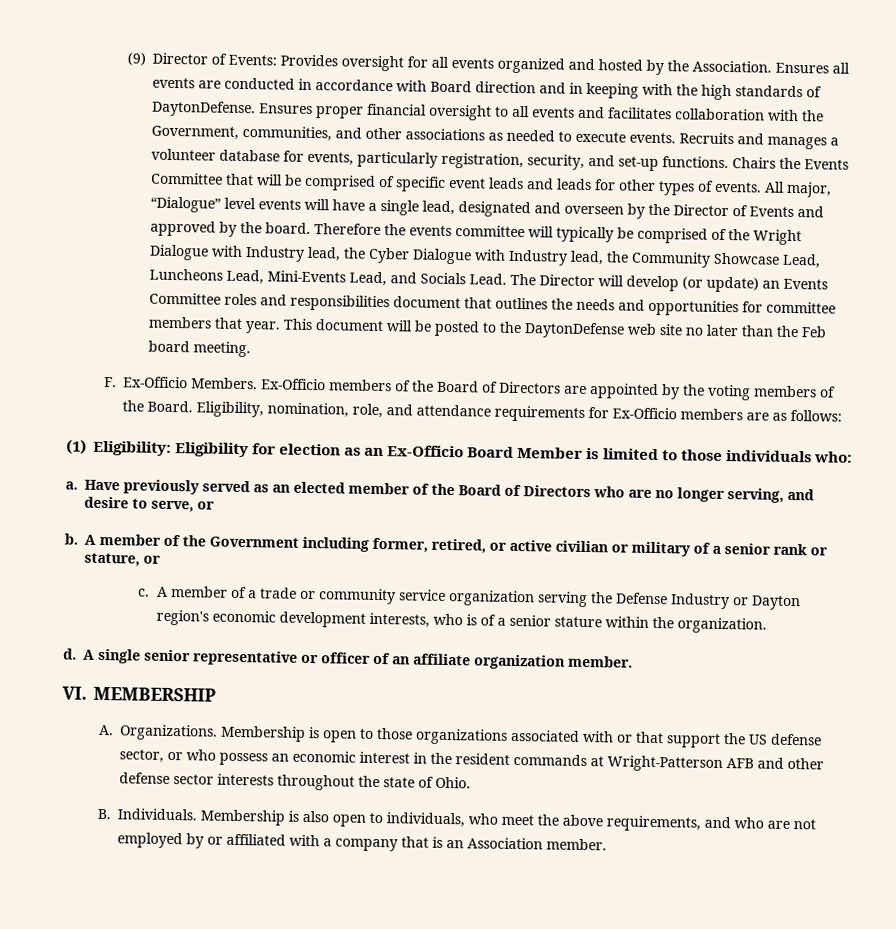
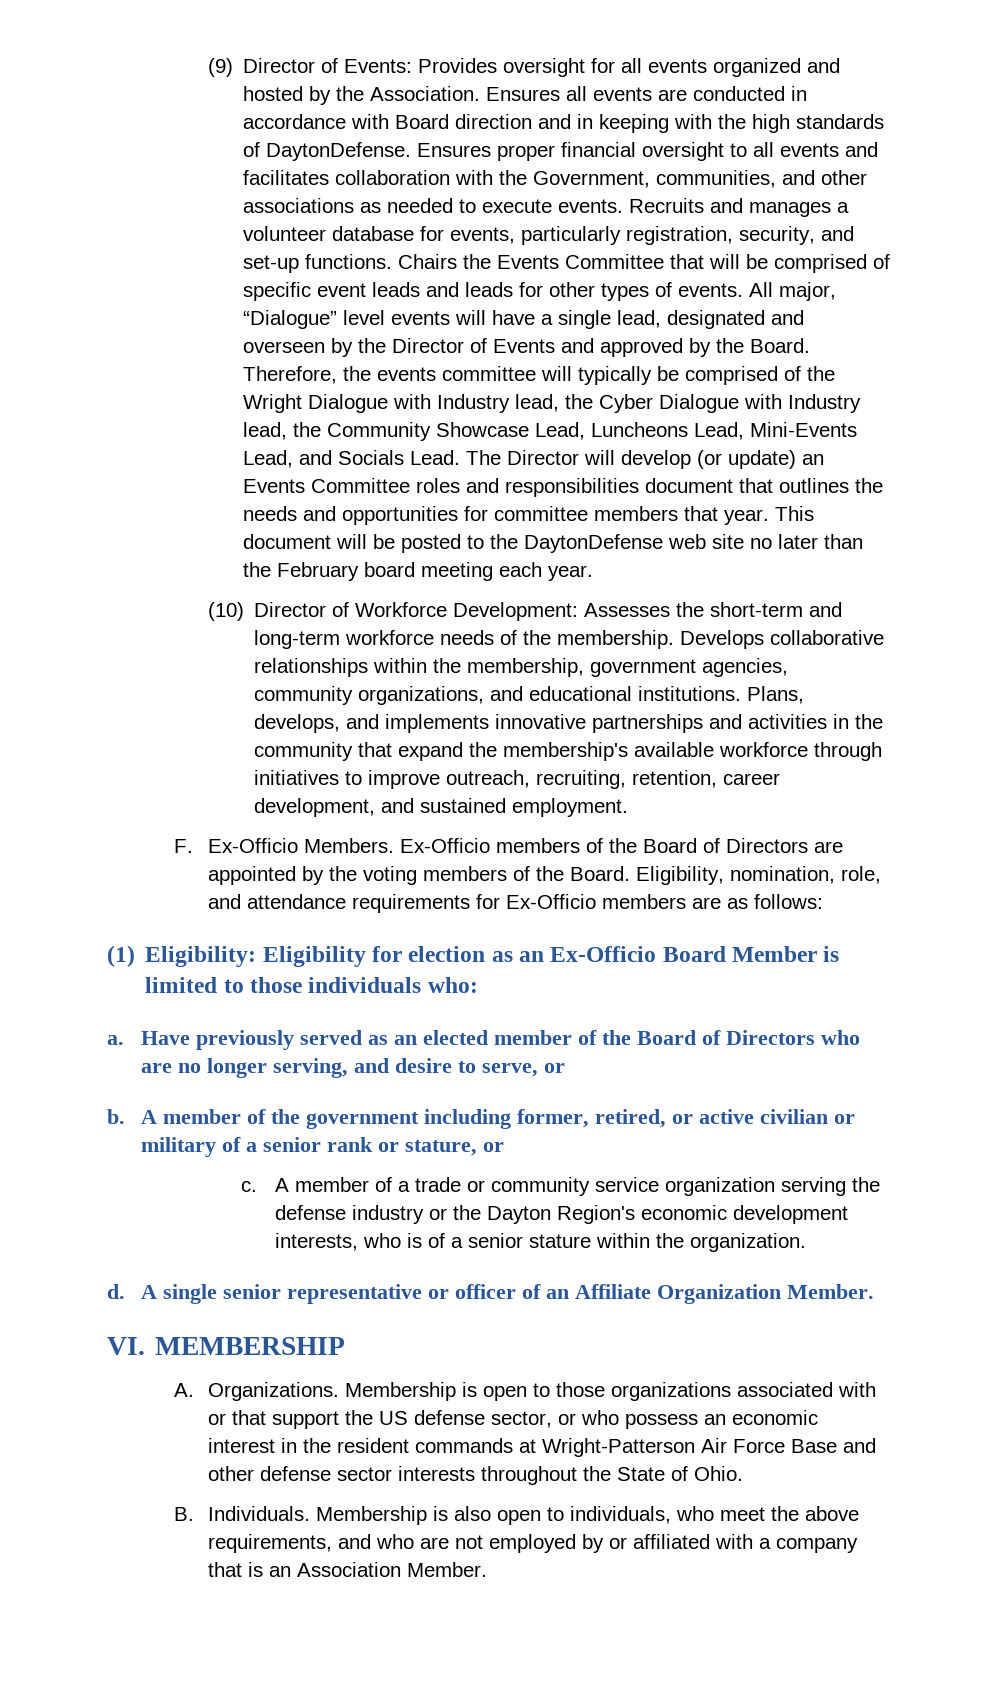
[264,222,381,235] board. Therefore -> [749,338,810,353] [242,366,337,384] Board. Therefore,
[800,326,827,338] [147,340,251,358] Feb board meeting. -> [276,562,593,581] [207,602,842,621] [253,630,884,649] [253,658,788,677] [253,686,804,705] [253,714,883,733] [253,742,882,761] [253,770,780,789] [253,798,628,817] February board meeting each year. // (10) Director of Workforce Development: Assesses the short-term and long-term workforce needs of the membership. Develops collaborative relationships within the membership, government agencies, community organizations, and educational institutions. Plans, develops, and implements innovative partnerships and activities in the community that expand the membership's available workforce through initiatives to improve outreach, recruiting, retention, career development, and sustained employment.
[209,536,299,548] Government -> [305,1112,419,1129] government
[615,592,801,611] [155,609,209,626] Defense Industry or Dayton region's -> [274,1205,635,1224] defense industry or the Dayton Region's
[413,653,633,670] affiliate organization member. -> [574,1284,874,1304] Affiliate Organization Member.
[726,758,755,769] AFB -> [700,1438,837,1453] Air Force Base
[383,777,416,788] state -> [616,1467,665,1481] State
[546,838,608,851] member. -> [406,1562,487,1577] Member.

